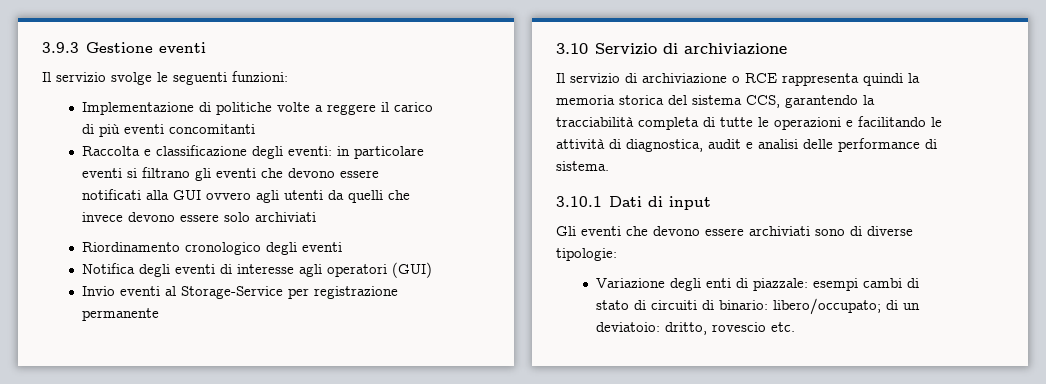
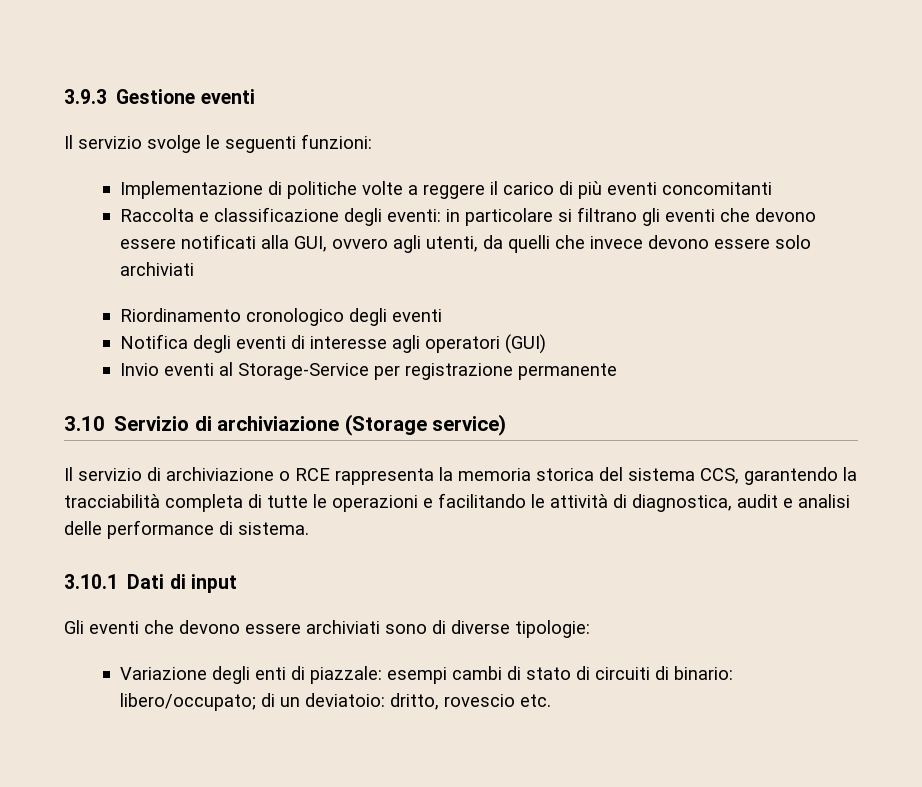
[81,168,122,178] eventi -> (554, 217) none
[172,190,201,200] GUI -> [294,236,328,252] GUI,
[283,190,323,200] utenti -> [426,236,479,252] utenti,
(788, 49) none -> [344,414,507,436] (Storage service)
[863,73,903,86] quindi -> (434, 476) none

